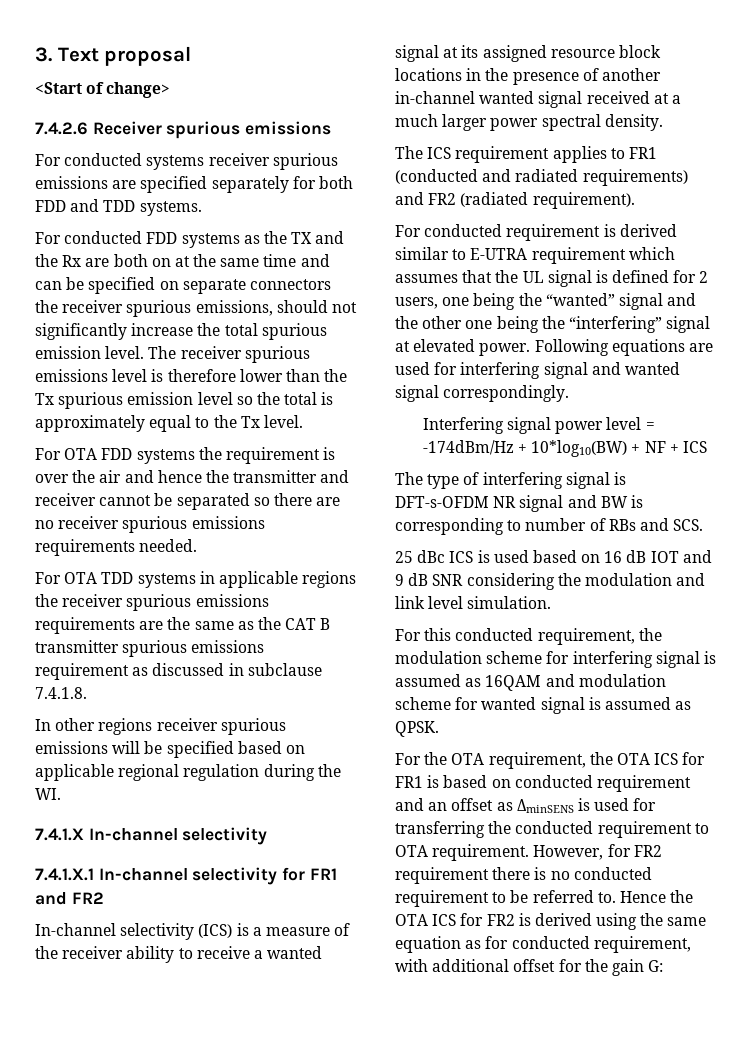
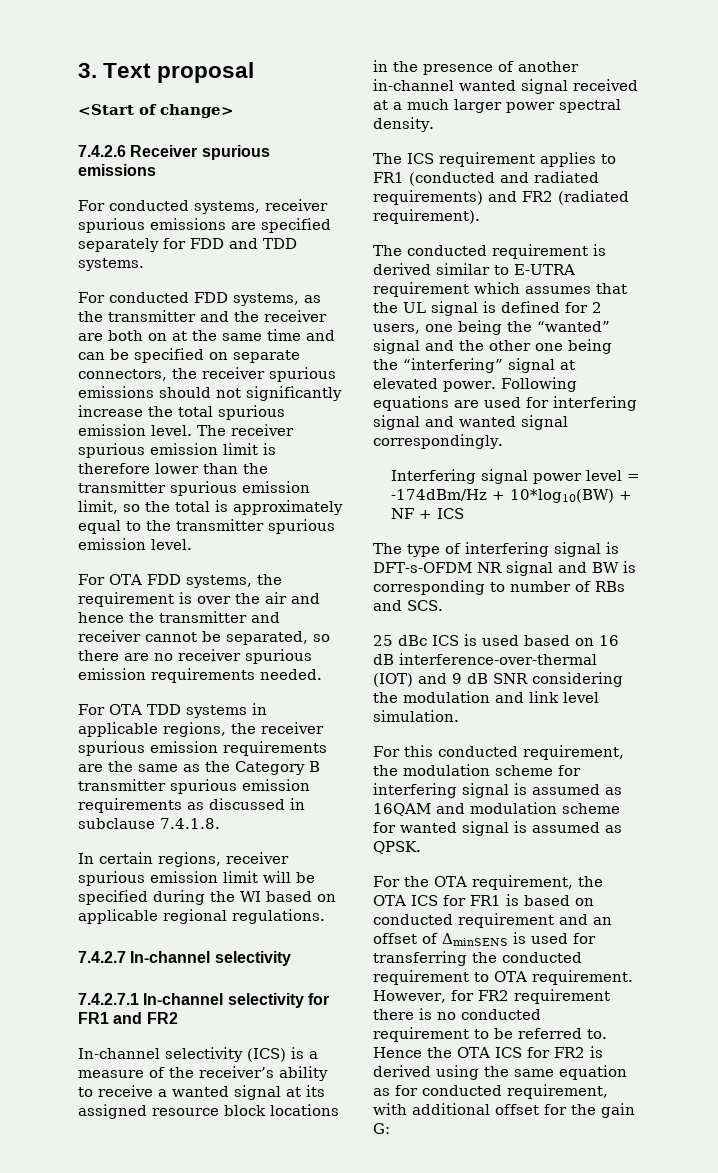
[146,155,205,170] systems -> [194,201,260,214] systems,
[318,176,353,189] both -> (186, 243) none
[181,231,345,248] [35,254,82,267] systems as the TX and the Rx -> [233,293,321,306] [78,310,327,322] systems, as the transmitter and the receiver
[249,279,331,290] [35,300,273,317] connectors the receiver spurious emissions, -> [78,367,336,382] [78,386,154,398] connectors, the receiver spurious emissions
[35,369,148,382] emissions level -> [150,443,258,455] emission limit
[35,392,233,409] Tx spurious emission level -> [78,481,310,496] [78,500,118,514] transmitter spurious emission limit,
[240,416,260,428] Tx -> [176,519,335,534] [78,538,146,550] transmitter spurious emission
[136,449,195,464] systems -> [186,575,252,588] systems,
[176,493,250,510] separated -> [226,631,308,645] separated,
[191,516,265,529] emissions -> [78,668,146,680] emission
[302,571,357,588] [35,594,269,611] regions the receiver spurious emissions -> [163,722,324,737] [78,741,218,756] regions, the receiver spurious emission
[285,618,317,630] CAT -> [235,761,305,775] Category
[191,640,265,653] [35,663,129,680] emissions requirement -> [242,779,310,791] [78,798,182,813] emission requirements
[55,718,286,735] [35,741,305,758] [35,764,341,781] [35,788,61,800] [35,828,84,841] other regions receiver spurious emissions will be specified based on applicable regional regulation during the WI. // 7.4.1.X -> [99,852,289,867] [78,871,315,886] [78,890,336,905] [78,909,325,924] [78,951,126,963] certain regions, receiver spurious emission limit will be specified during the WI based on applicable regional regulations. // 7.4.2.7
[35,868,94,881] 7.4.1.X.1 -> [78,993,139,1005] 7.4.2.7.1
[62,946,124,959] receiver -> [199,1066,274,1078] receiver’s
[395,225,421,237] For -> [373,245,402,256] The
[650,551,679,563] IOT -> [399,653,597,665] [373,673,413,687] interference-over-thermal (IOT)
[496,802,513,811] as -> [422,933,438,944] of

